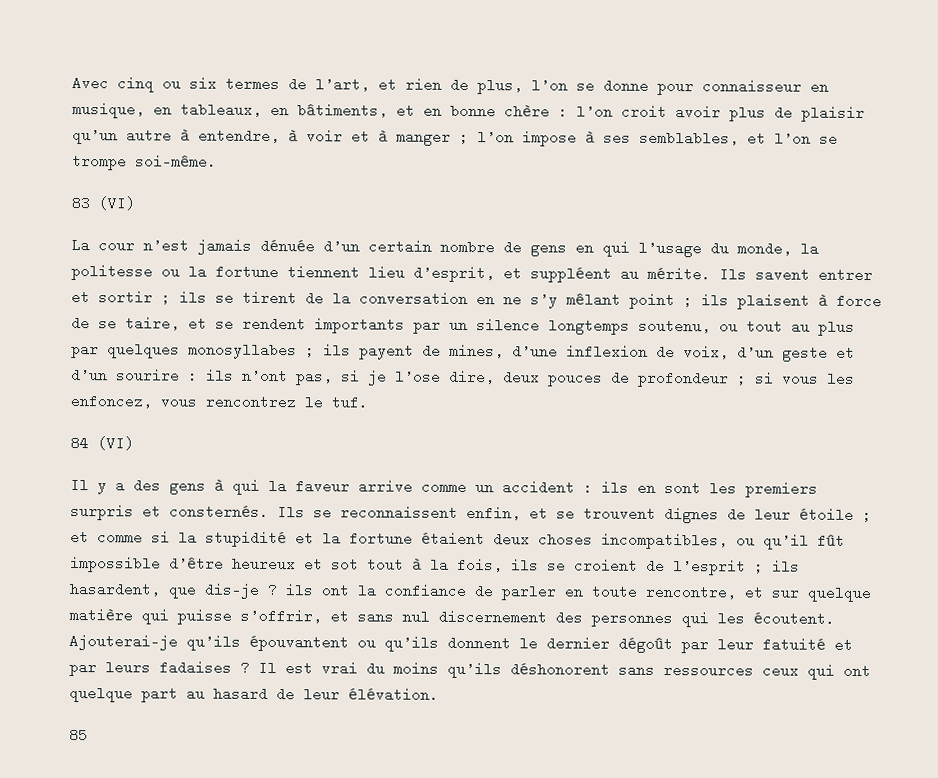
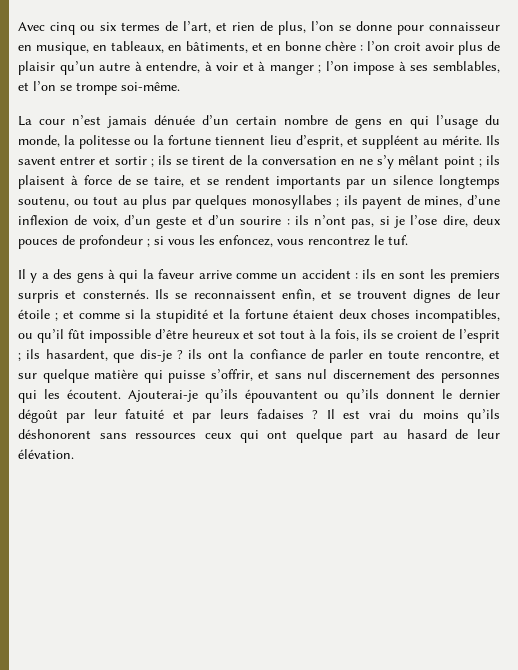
[71,195,135,211] // 83 (VI) -> (180, 86) none
[70,435,134,451] // 84 (VI) -> (408, 240) none
[69,727,88,743] // 85 -> (74, 454) none

